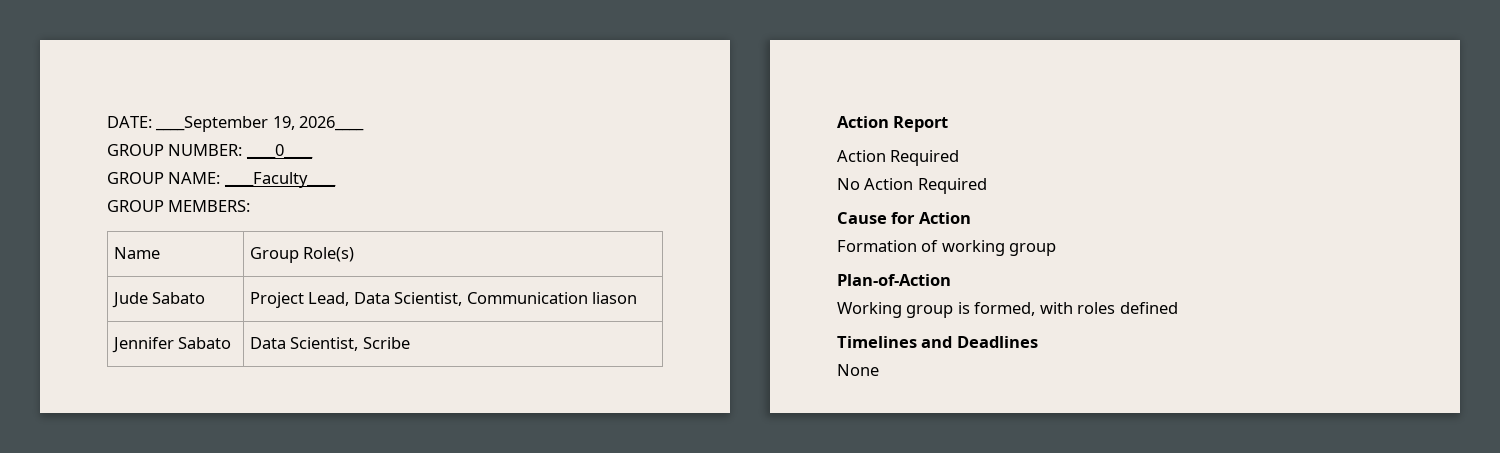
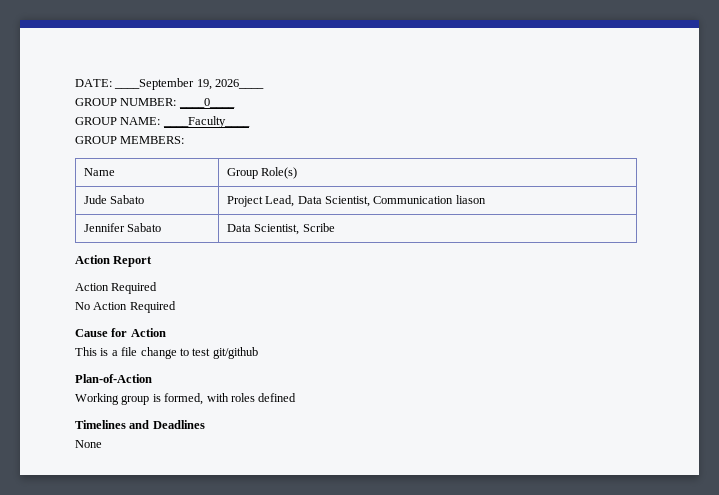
[837,240,1057,256] Formation of working group -> [75,347,258,359] This is a file change to test git/github

